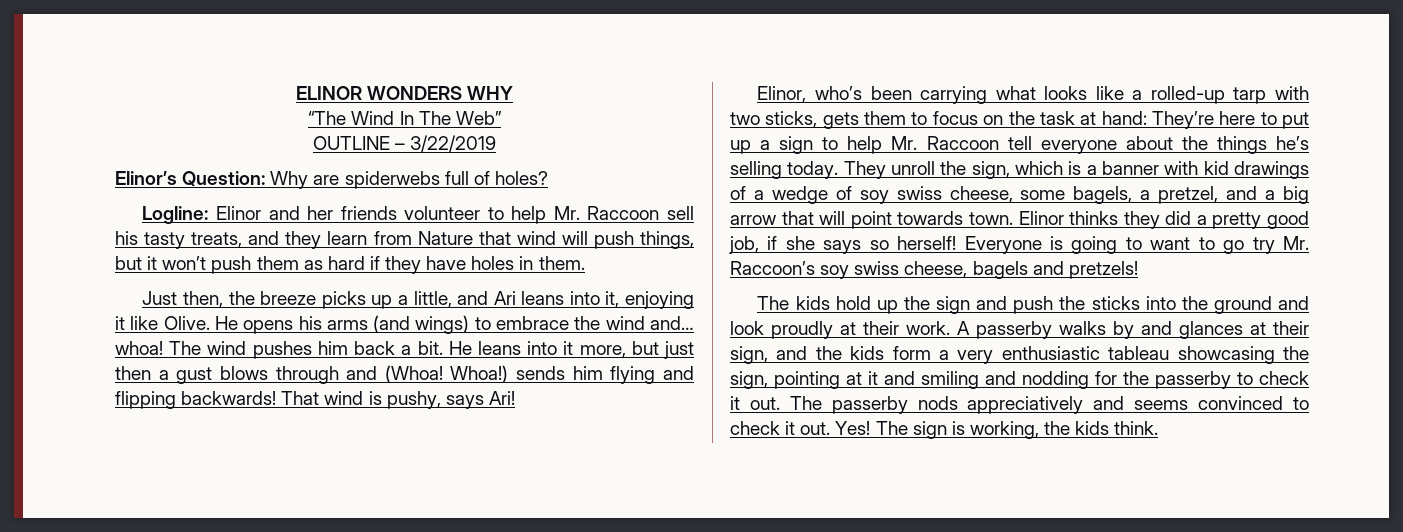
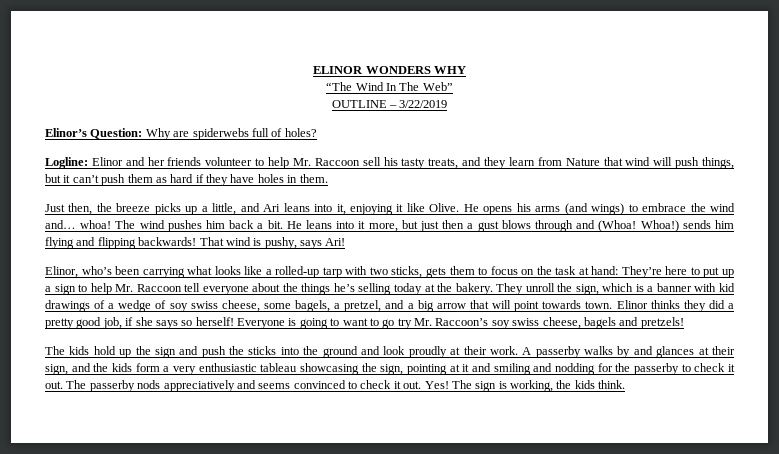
[162,256,207,270] won’t -> [72,175,99,183] can’t
[787,161,839,179] today. -> [394,283,493,295] today at the bakery.

